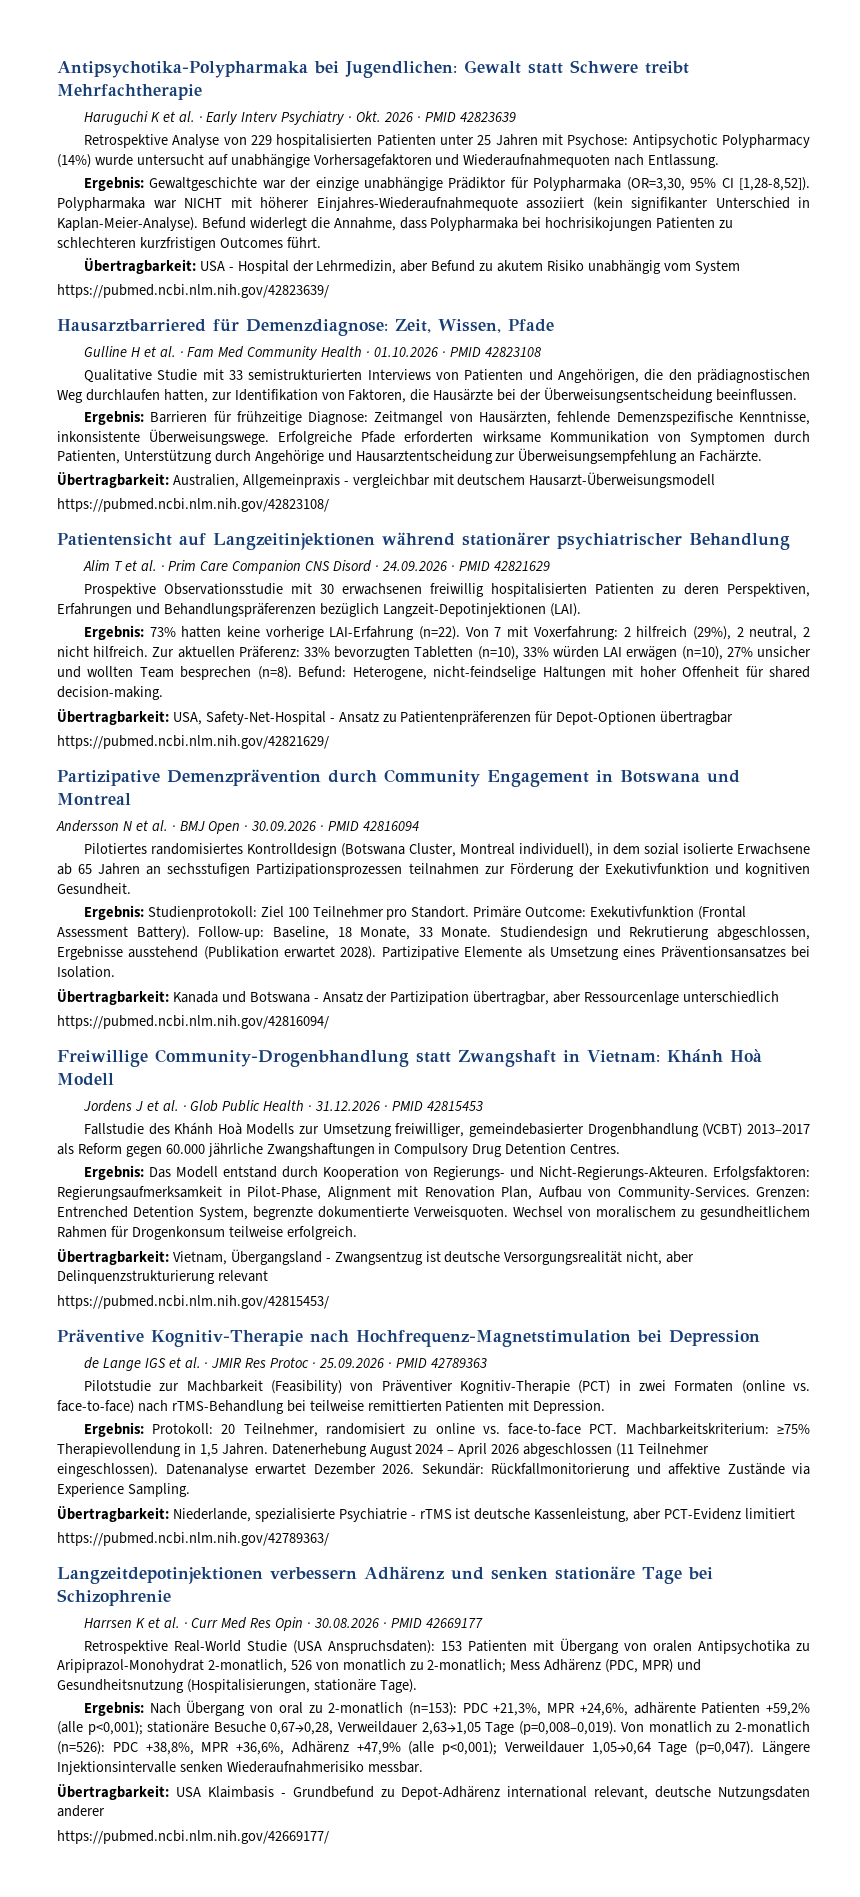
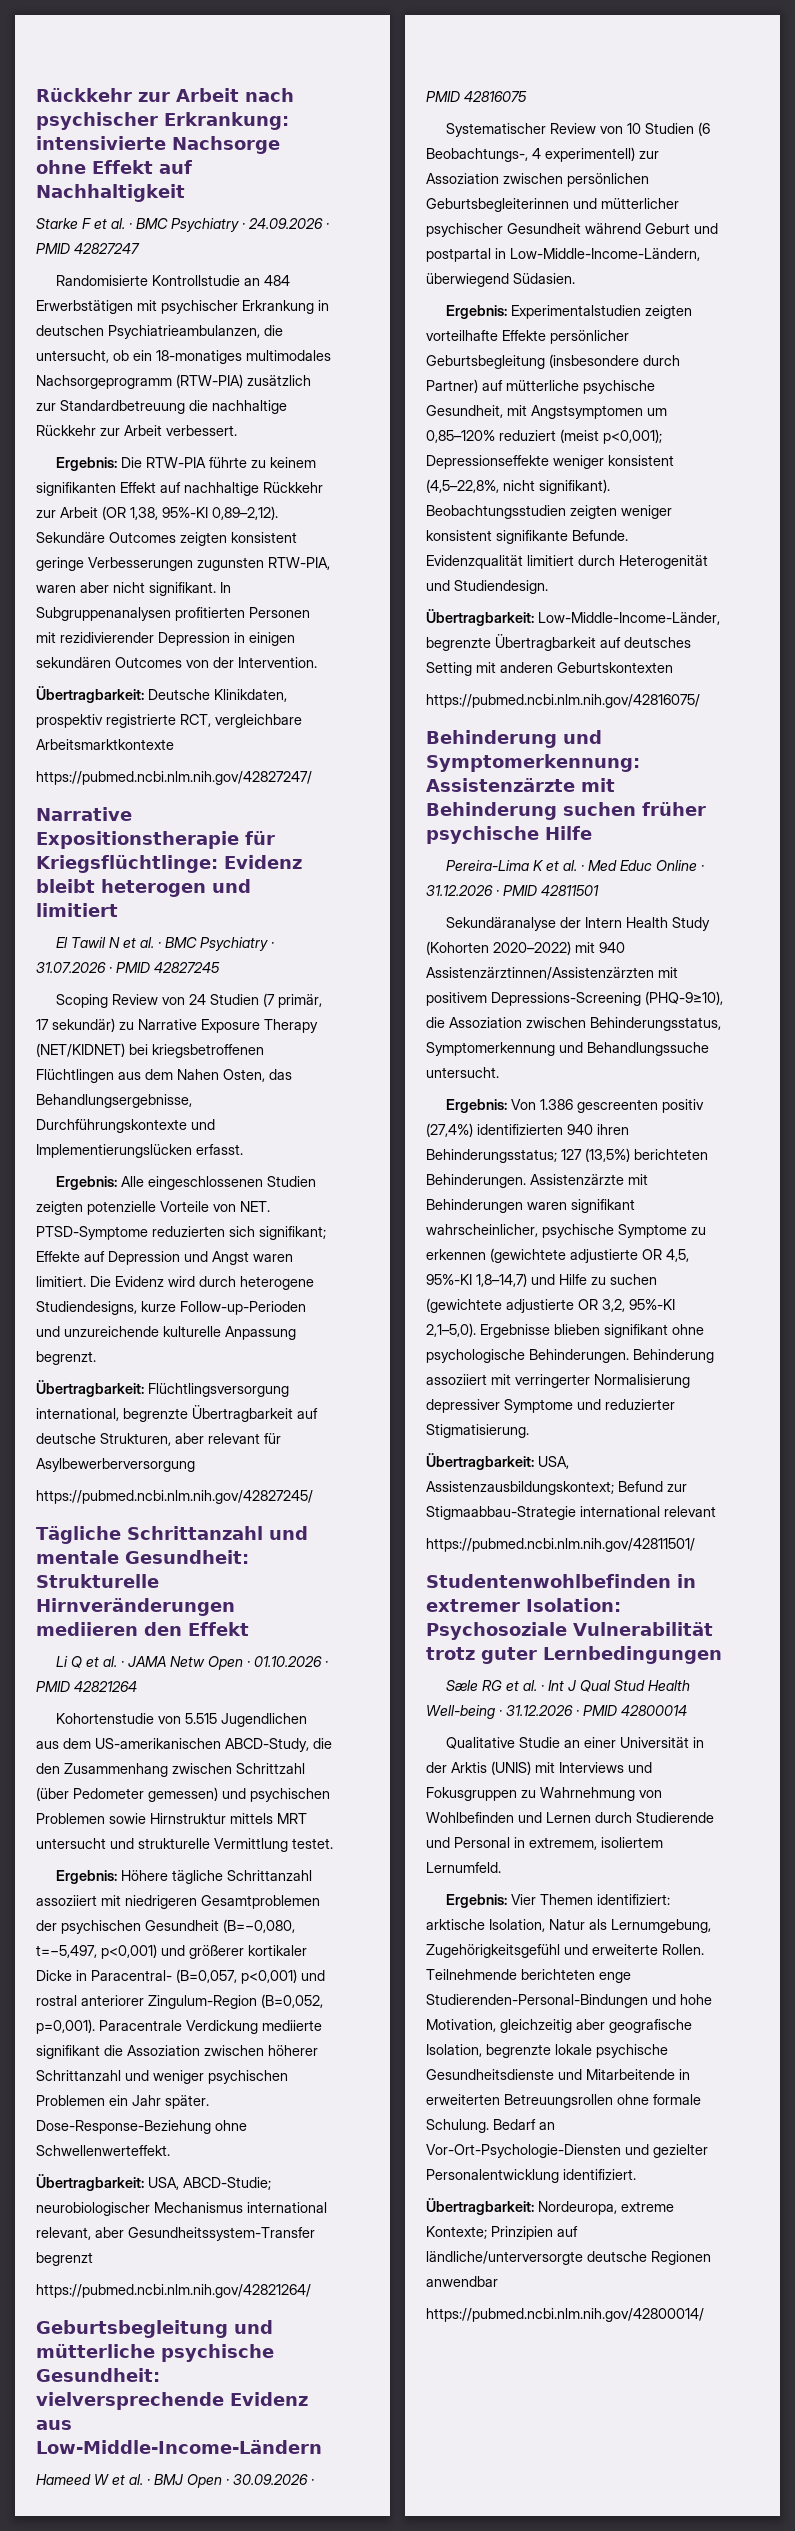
[57,60,689,78] [57,84,202,100] [83,111,516,125] [83,134,810,148] [57,154,720,168] [83,176,811,191] [57,197,810,211] [57,217,734,231] [57,237,321,251] [83,258,740,274] [57,284,329,298] [57,319,554,336] [83,346,541,360] [83,369,810,383] [57,387,797,403] [83,410,810,425] [57,429,810,445] [57,448,763,464] [57,472,716,488] [57,498,329,512] [57,532,790,550] [82,560,550,574] [83,583,811,597] [57,603,581,617] [83,625,810,640] [57,646,812,660] [57,666,810,680] [57,686,163,700] [57,709,734,725] [57,735,329,749] [57,769,740,787] [57,793,131,806] [56,820,132,832] Antipsychotika-Polypharmaka bei Jugendlichen: Gewalt statt Schwere treibt Mehrfachtherapie // Haruguchi K et al. · Early Interv Psychiatry · Okt. 2026 · PMID 42823639 // Retrospektive Analyse von 229 hospitalisierten Patienten unter 25 Jahren mit Psychose: Antipsychotic Polypharmacy (14%) wurde untersucht auf unabhängige Vorhersagefaktoren und Wiederaufnahmequoten nach Entlassung. // Ergebnis: Gewaltgeschichte war der einzige unabhängige Prädiktor für Polypharmaka (OR=3,30, 95% CI [1,28-8,52]). Polypharmaka war NICHT mit höherer Einjahres-Wiederaufnahmequote assoziiert (kein signifikanter Unterschied in Kaplan-Meier-Analyse). Befund widerlegt die Annahme, dass Polypharmaka bei hochrisikojungen Patienten zu schlechteren kurzfristigen Outcomes führt. // Übertragbarkeit: USA - Hospital der Lehrmedizin, aber Befund zu akutem Risiko unabhängig vom System // https://pubmed.ncbi.nlm.nih.gov/42823639/ // Hausarztbarriered für Demenzdiagnose: Zeit, Wissen, Pfade // Gulline H et al. · Fam Med Community Health · 01.10.2026 · PMID 42823108 // Qualitative Studie mit 33 semistrukturierten Interviews von Patienten und Angehörigen, die den prädiagnostischen Weg durchlaufen hatten, zur Identifikation von Faktoren, die Hausärzte bei der Überweisungsentscheidung beeinflussen. // Ergebnis: Barrieren für frühzeitige Diagnose: Zeitmangel von Hausärzten, fehlende Demenzspezifische Kenntnisse, inkonsistente Überweisungswege. Erfolgreiche Pfade erforderten wirksame Kommunikation von Symptomen durch Patienten, Unterstützung durch Angehörige und Hausarztentscheidung zur Überweisungsempfehlung an Fachärzte. // Übertragbarkeit: Australien, Allgemeinpraxis - vergleichbar mit deutschem Hausarzt-Überweisungsmodell // https://pubmed.ncbi.nlm.nih.gov/42823108/ // Patientensicht auf Langzeitinjektionen während stationärer psychiatrischer Behandlung // Alim T et al. · Prim Care Companion CNS Disord · 24.09.2026 · PMID 42821629 // Prospektive Observationsstudie mit 30 erwachsenen freiwillig hospitalisierten Patienten zu deren Perspektiven, Erfahrungen und Behandlungspräferenzen bezüglich Langzeit-Depotinjektionen (LAI). // Ergebnis: 73% hatten keine vorherige LAI-Erfahrung (n=22). Von 7 mit Voxerfahrung: 2 hilfreich (29%), 2 neutral, 2 nicht hilfreich. Zur aktuellen Präferenz: 33% bevorzugten Tabletten (n=10), 33% würden LAI erwägen (n=10), 27% unsicher und wollten Team besprechen (n=8). Befund: Heterogene, nicht-feindselige Haltungen mit hoher Offenheit für shared decision-making. // Übertragbarkeit: USA, Safety-Net-Hospital - Ansatz zu Patientenpräferenzen für Depot-Optionen übertragbar // https://pubmed.ncbi.nlm.nih.gov/42821629/ // Partizipative Demenzprävention durch Community Engagement in Botswana und Montreal // Andersson N -> [36,88,294,102] [36,112,289,130] [36,136,280,154] [36,160,192,174] [36,184,185,202] [36,218,329,232] [36,243,140,254] [56,275,291,286] [36,300,329,314] [36,325,283,339] [36,350,331,364] [36,374,311,389] [36,400,287,414] [36,425,237,436] [56,457,317,471] [36,482,323,496] [36,506,278,520] [36,532,297,546] [36,557,330,571] [36,582,231,596] [36,607,310,621] [36,632,295,646] [36,657,317,668] [36,685,287,703] [36,714,302,728] [36,739,174,750] [36,771,312,785] [36,807,132,821] [36,831,275,849] [36,855,302,873] [36,879,251,897] [36,903,118,917] [56,937,275,951] [36,962,220,973] [56,993,323,1008] [36,1018,318,1033] [36,1043,264,1058] [36,1069,292,1083] [36,1094,192,1108] [36,1119,215,1133] [36,1144,243,1158] [56,1176,317,1190] [36,1201,270,1215] [36,1226,326,1240] [36,1251,293,1265] [36,1276,314,1290] [36,1301,306,1315] [36,1326,296,1340] [36,1351,96,1365] [36,1379,289,1397] [36,1405,318,1422] [36,1433,281,1446] [36,1458,195,1472] [36,1490,313,1504] [36,1526,308,1544] [36,1550,249,1564] [36,1574,159,1588] [36,1598,235,1616] [36,1622,249,1636] [56,1656,329,1670] [36,1681,137,1692] [56,1713,308,1727] [36,1738,332,1752] [36,1763,305,1777] [36,1787,330,1802] [36,1813,307,1824] [36,1838,333,1852] [56,1870,313,1884] [36,1895,320,1909] [36,1919,295,1934] [36,1944,307,1959] [36,1969,325,1984] [36,1994,323,2009] [36,2019,322,2034] [36,2045,318,2059] [36,2070,288,2084] [36,2095,209,2109] [36,2120,247,2134] [36,2145,170,2156] [36,2173,271,2191] [36,2202,327,2216] [36,2227,315,2241] [36,2252,93,2266] [36,2284,311,2298] [36,2320,273,2338] [36,2344,274,2362] [36,2368,160,2382] [36,2392,308,2410] [36,2420,72,2430] [36,2440,322,2454] [36,2474,109,2485] Rückkehr zur Arbeit nach psychischer Erkrankung: intensivierte Nachsorge ohne Effekt auf Nachhaltigkeit // Starke F et al. · BMC Psychiatry · 24.09.2026 · PMID 42827247 // Randomisierte Kontrollstudie an 484 Erwerbstätigen mit psychischer Erkrankung in deutschen Psychiatrieambulanzen, die untersucht, ob ein 18-monatiges multimodales Nachsorgeprogramm (RTW-PIA) zusätzlich zur Standardbetreuung die nachhaltige Rückkehr zur Arbeit verbessert. // Ergebnis: Die RTW-PIA führte zu keinem signifikanten Effekt auf nachhaltige Rückkehr zur Arbeit (OR 1,38, 95%-KI 0,89–2,12). Sekundäre Outcomes zeigten konsistent geringe Verbesserungen zugunsten RTW-PIA, waren aber nicht signifikant. In Subgruppenanalysen profitierten Personen mit rezidivierender Depression in einigen sekundären Outcomes von der Intervention. // Übertragbarkeit: Deutsche Klinikdaten, prospektiv registrierte RCT, vergleichbare Arbeitsmarktkontexte // https://pubmed.ncbi.nlm.nih.gov/42827247/ // Narrative Expositionstherapie für Kriegsflüchtlinge: Evidenz bleibt heterogen und limitiert // El Tawil N et al. · BMC Psychiatry · 31.07.2026 · PMID 42827245 // Scoping Review von 24 Studien (7 primär, 17 sekundär) zu Narrative Exposure Therapy (NET/KIDNET) bei kriegsbetroffenen Flüchtlingen aus dem Nahen Osten, das Behandlungsergebnisse, Durchführungskontexte und Implementierungslücken erfasst. // Ergebnis: Alle eingeschlossenen Studien zeigten potenzielle Vorteile von NET. PTSD-Symptome reduzierten sich signifikant; Effekte auf Depression und Angst waren limitiert. Die Evidenz wird durch heterogene Studiendesigns, kurze Follow-up-Perioden und unzureichende kulturelle Anpassung begrenzt. // Übertragbarkeit: Flüchtlingsversorgung international, begrenzte Übertragbarkeit auf deutsche Strukturen, aber relevant für Asylbewerberversorgung // https://pubmed.ncbi.nlm.nih.gov/42827245/ // Tägliche Schrittanzahl und mentale Gesundheit: Strukturelle Hirnveränderungen mediieren den Effekt // Li Q et al. · JAMA Netw Open · 01.10.2026 · PMID 42821264 // Kohortenstudie von 5.515 Jugendlichen aus dem US-amerikanischen ABCD-Study, die den Zusammenhang zwischen Schrittzahl (über Pedometer gemessen) und psychischen Problemen sowie Hirnstruktur mittels MRT untersucht und strukturelle Vermittlung testet. // Ergebnis: Höhere tägliche Schrittanzahl assoziiert mit niedrigeren Gesamtproblemen der psychischen Gesundheit (B=−0,080, t=−5,497, p<0,001) und größerer kortikaler Dicke in Paracentral- (B=0,057, p<0,001) und rostral anteriorer Zingulum-Region (B=0,052, p=0,001). Paracentrale Verdickung mediierte signifikant die Assoziation zwischen höherer Schrittanzahl und weniger psychischen Problemen ein Jahr später. Dose-Response-Beziehung ohne Schwellenwerteffekt. // Übertragbarkeit: USA, ABCD-Studie; neurobiologischer Mechanismus international relevant, aber Gesundheitssystem-Transfer begrenzt // https://pubmed.ncbi.nlm.nih.gov/42821264/ // Geburtsbegleitung und mütterliche psychische Gesundheit: vielversprechende Evidenz aus Low-Middle-Income-Ländern // Hameed W
[363,821,420,831] [83,843,810,857] [57,863,810,877] [57,883,131,895] [83,905,747,920] [57,926,810,940] [57,946,811,960] [57,966,115,978] [57,989,780,1005] [57,1015,329,1029] [57,1049,762,1067] [57,1073,114,1086] [82,1100,483,1112] [83,1122,810,1137] [57,1143,621,1157] [83,1165,810,1180] [57,1186,810,1200] [57,1206,810,1220] [57,1226,357,1240] [57,1249,695,1265] [57,1270,268,1284] [57,1295,329,1309] [57,1329,760,1347] [83,1357,487,1371] [83,1380,810,1394] [57,1400,606,1414] [83,1422,810,1437] [57,1443,709,1457] [57,1463,810,1477] [57,1483,190,1497] [57,1506,796,1522] [57,1532,329,1546] [57,1566,713,1584] [57,1589,171,1606] [83,1617,483,1631] [83,1638,811,1654] [57,1659,702,1673] [57,1679,417,1693] [83,1700,811,1716] [57,1721,811,1735] [57,1741,810,1755] [57,1761,423,1775] [57,1784,810,1800] [57,1805,105,1817] [57,1830,329,1844] 42816094 // Pilotiertes randomisiertes Kontrolldesign (Botswana Cluster, Montreal individuell), in dem sozial isolierte Erwachsene ab 65 Jahren an sechsstufigen Partizipationsprozessen teilnahmen zur Förderung der Exekutivfunktion und kognitiven Gesundheit. // Ergebnis: Studienprotokoll: Ziel 100 Teilnehmer pro Standort. Primäre Outcome: Exekutivfunktion (Frontal Assessment Battery). Follow-up: Baseline, 18 Monate, 33 Monate. Studiendesign und Rekrutierung abgeschlossen, Ergebnisse ausstehend (Publikation erwartet 2028). Partizipative Elemente als Umsetzung eines Präventionsansatzes bei Isolation. // Übertragbarkeit: Kanada und Botswana - Ansatz der Partizipation übertragbar, aber Ressourcenlage unterschiedlich // https://pubmed.ncbi.nlm.nih.gov/42816094/ // Freiwillige Community-Drogenbhandlung statt Zwangshaft in Vietnam: Khánh Hoà Modell // Jordens J et al. · Glob Public Health · 31.12.2026 · PMID 42815453 // Fallstudie des Khánh Hoà Modells zur Umsetzung freiwilliger, gemeindebasierter Drogenbhandlung (VCBT) 2013–2017 als Reform gegen 60.000 jährliche Zwangshaftungen in Compulsory Drug Detention Centres. // Ergebnis: Das Modell entstand durch Kooperation von Regierungs- und Nicht-Regierungs-Akteuren. Erfolgsfaktoren: Regierungsaufmerksamkeit in Pilot-Phase, Alignment mit Renovation Plan, Aufbau von Community-Services. Grenzen: Entrenched Detention System, begrenzte dokumentierte Verweisquoten. Wechsel von moralischem zu gesundheitlichem Rahmen für Drogenkonsum teilweise erfolgreich. // Übertragbarkeit: Vietnam, Übergangsland - Zwangsentzug ist deutsche Versorgungsrealität nicht, aber Delinquenzstrukturierung relevant // https://pubmed.ncbi.nlm.nih.gov/42815453/ // Präventive Kognitiv-Therapie nach Hochfrequenz-Magnetstimulation bei Depression // de Lange IGS et al. · JMIR Res Protoc · 25.09.2026 · PMID 42789363 // Pilotstudie zur Machbarkeit (Feasibility) von Präventiver Kognitiv-Therapie (PCT) in zwei Formaten (online vs. face-to-face) nach rTMS-Behandlung bei teilweise remittierten Patienten mit Depression. // Ergebnis: Protokoll: 20 Teilnehmer, randomisiert zu online vs. face-to-face PCT. Machbarkeitskriterium: ≥75% Therapievollendung in 1,5 Jahren. Datenerhebung August 2024 – April 2026 abgeschlossen (11 Teilnehmer eingeschlossen). Datenanalyse erwartet Dezember 2026. Sekundär: Rückfallmonitorierung und affektive Zustände via Experience Sampling. // Übertragbarkeit: Niederlande, spezialisierte Psychiatrie - rTMS ist deutsche Kassenleistung, aber PCT-Evidenz limitiert // https://pubmed.ncbi.nlm.nih.gov/42789363/ // Langzeitdepotinjektionen verbessern Adhärenz und senken stationäre Tage bei Schizophrenie // Harrsen K et al. · Curr Med Res Opin · 30.08.2026 · PMID 42669177 // Retrospektive Real-World Studie (USA Anspruchsdaten): 153 Patienten mit Übergang von oralen Antipsychotika zu Aripiprazol-Monohydrat 2-monatlich, 526 von monatlich zu 2-monatlich; Mess Adhärenz (PDC, MPR) und Gesundheitsnutzung (Hospitalisierungen, stationäre Tage). // Ergebnis: Nach Übergang von oral zu 2-monatlich (n=153): PDC +21,3%, MPR +24,6%, adhärente Patienten +59,2% (alle p<0,001); stationäre Besuche 0,67→0,28, Verweildauer 2,63→1,05 Tage (p=0,008–0,019). Von monatlich zu 2-monatlich (n=526): PDC +38,8%, MPR +36,6%, Adhärenz +47,9% (alle p<0,001); Verweildauer 1,05→0,64 Tage (p=0,047). Längere Injektionsintervalle senken Wiederaufnahmerisiko messbar. // Übertragbarkeit: USA Klaimbasis - Grundbefund zu Depot-Adhärenz international relevant, deutsche Nutzungsdaten anderer // https://pubmed.ncbi.nlm.nih.gov/42669177/ -> [464,91,527,102] [446,122,711,137] [426,147,659,162] [426,173,649,187] [426,198,679,212] [426,223,718,237] [426,248,700,262] [426,273,575,287] [446,305,693,319] [426,330,629,344] [426,354,680,369] [426,379,655,394] [426,405,667,419] [426,429,662,444] [426,455,674,469] [426,479,610,494] [426,505,672,519] [426,530,628,544] [426,555,708,569] [426,580,548,594] [426,608,720,626] [426,634,691,651] [426,662,673,676] [426,694,700,708] [426,730,602,748] [426,754,640,772] [426,778,615,792] [426,802,706,820] [426,826,592,844] [446,860,705,871] [426,885,599,896] [446,917,711,931] [426,941,625,955] [426,967,678,980] [426,991,723,1006] [426,1017,721,1031] [426,1042,709,1056] [426,1067,499,1078] [446,1099,705,1113] [426,1123,629,1137] [426,1148,708,1163] [426,1174,648,1188] [426,1199,635,1213] [426,1224,706,1238] [426,1248,689,1263] [426,1273,657,1287] [426,1298,675,1313] [426,1323,704,1338] [426,1349,714,1363] [426,1374,690,1388] [426,1399,675,1413] [426,1424,529,1438] [426,1452,569,1470] [426,1481,687,1495] [426,1506,716,1520] [426,1538,695,1552] [426,1574,696,1588] [426,1598,621,1612] [426,1622,713,1640] [426,1646,722,1664] [446,1680,691,1692] [426,1705,687,1719] [446,1737,705,1749] [426,1761,652,1775] [426,1787,662,1801] [426,1812,714,1823] [426,1837,663,1850] [426,1862,501,1873] [446,1894,671,1908] [426,1919,711,1933] [426,1944,704,1958] [426,1969,631,1983] [426,1994,712,2008] [426,2019,692,2033] [426,2044,668,2058] [426,2069,690,2080] [426,2094,701,2108] [426,2119,555,2133] [426,2144,708,2158] [426,2169,636,2183] [426,2197,674,2215] [426,2226,578,2240] [426,2251,711,2265] [426,2276,498,2287] [426,2308,704,2322] 42816075 // Systematischer Review von 10 Studien (6 Beobachtungs-, 4 experimentell) zur Assoziation zwischen persönlichen Geburtsbegleiterinnen und mütterlicher psychischer Gesundheit während Geburt und postpartal in Low-Middle-Income-Ländern, überwiegend Südasien. // Ergebnis: Experimentalstudien zeigten vorteilhafte Effekte persönlicher Geburtsbegleitung (insbesondere durch Partner) auf mütterliche psychische Gesundheit, mit Angstsymptomen um 0,85–120% reduziert (meist p<0,001); Depressionseffekte weniger konsistent (4,5–22,8%, nicht signifikant). Beobachtungsstudien zeigten weniger konsistent signifikante Befunde. Evidenzqualität limitiert durch Heterogenität und Studiendesign. // Übertragbarkeit: Low-Middle-Income-Länder, begrenzte Übertragbarkeit auf deutsches Setting mit anderen Geburtskontexten // https://pubmed.ncbi.nlm.nih.gov/42816075/ // Behinderung und Symptomerkennung: Assistenzärzte mit Behinderung suchen früher psychische Hilfe // Pereira-Lima K et al. · Med Educ Online · 31.12.2026 · PMID 42811501 // Sekundäranalyse der Intern Health Study (Kohorten 2020–2022) mit 940 Assistenzärztinnen/Assistenzärzten mit positivem Depressions-Screening (PHQ-9≥10), die Assoziation zwischen Behinderungsstatus, Symptomerkennung und Behandlungssuche untersucht. // Ergebnis: Von 1.386 gescreenten positiv (27,4%) identifizierten 940 ihren Behinderungsstatus; 127 (13,5%) berichteten Behinderungen. Assistenzärzte mit Behinderungen waren signifikant wahrscheinlicher, psychische Symptome zu erkennen (gewichtete adjustierte OR 4,5, 95%-KI 1,8–14,7) und Hilfe zu suchen (gewichtete adjustierte OR 3,2, 95%-KI 2,1–5,0). Ergebnisse blieben signifikant ohne psychologische Behinderungen. Behinderung assoziiert mit verringerter Normalisierung depressiver Symptome und reduzierter Stigmatisierung. // Übertragbarkeit: USA, Assistenzausbildungskontext; Befund zur Stigmaabbau-Strategie international relevant // https://pubmed.ncbi.nlm.nih.gov/42811501/ // Studentenwohlbefinden in extremer Isolation: Psychosoziale Vulnerabilität trotz guter Lernbedingungen // Sæle RG et al. · Int J Qual Stud Health Well-being · 31.12.2026 · PMID 42800014 // Qualitative Studie an einer Universität in der Arktis (UNIS) mit Interviews und Fokusgruppen zu Wahrnehmung von Wohlbefinden und Lernen durch Studierende und Personal in extremem, isoliertem Lernumfeld. // Ergebnis: Vier Themen identifiziert: arktische Isolation, Natur als Lernumgebung, Zugehörigkeitsgefühl und erweiterte Rollen. Teilnehmende berichteten enge Studierenden-Personal-Bindungen und hohe Motivation, gleichzeitig aber geografische Isolation, begrenzte lokale psychische Gesundheitsdienste und Mitarbeitende in erweiterten Betreuungsrollen ohne formale Schulung. Bedarf an Vor-Ort-Psychologie-Diensten und gezielter Personalentwicklung identifiziert. // Übertragbarkeit: Nordeuropa, extreme Kontexte; Prinzipien auf ländliche/unterversorgte deutsche Regionen anwendbar // https://pubmed.ncbi.nlm.nih.gov/42800014/

